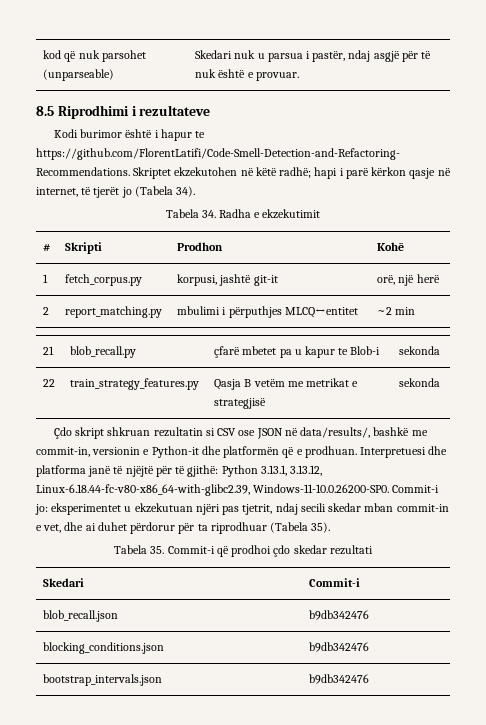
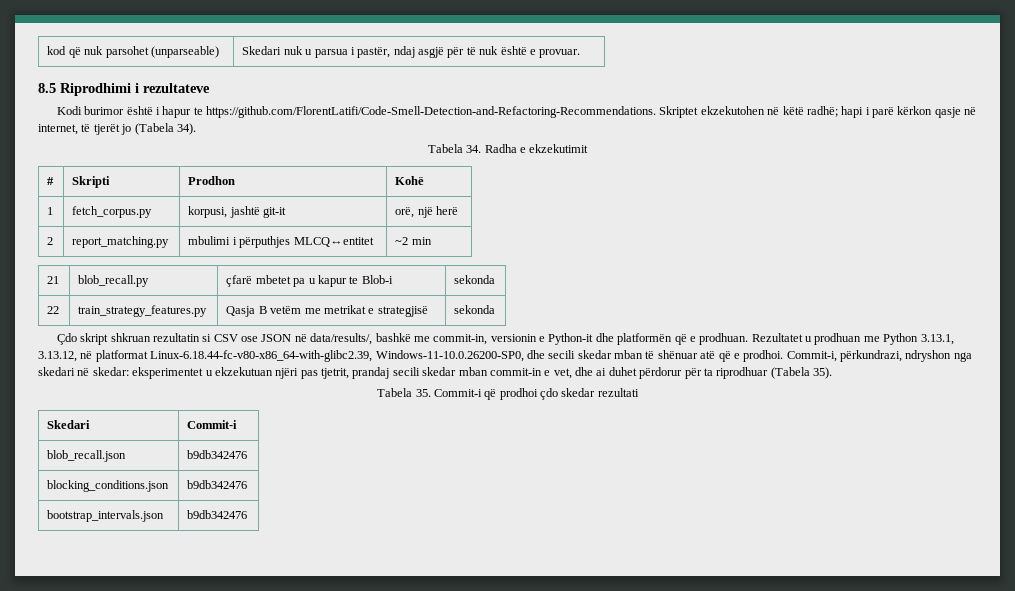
[360,446,448,458] [36,465,323,477] [36,484,440,496] [35,504,48,515] Interpretuesi dhe platforma janë të njëjtë për të gjithë: Python 3.13.1, 3.13.12, Linux-6.18.44-fc-v80-x86_64-with-glibc2.39, Windows-11-10.0.26200-SP0. Commit-i jo: -> [751,333,954,345] [38,350,972,362] [38,367,129,376] Rezultatet u prodhuan me Python 3.13.1, 3.13.12, në platformat Linux-6.18.44-fc-v80-x86_64-with-glibc2.39, Windows-11-10.0.26200-SP0, dhe secili skedar mban të shënuar atë që e prodhoi. Commit-i, përkundrazi, ndryshon nga skedari në skedar:
[275,503,298,515] ndaj -> [352,367,390,379] prandaj

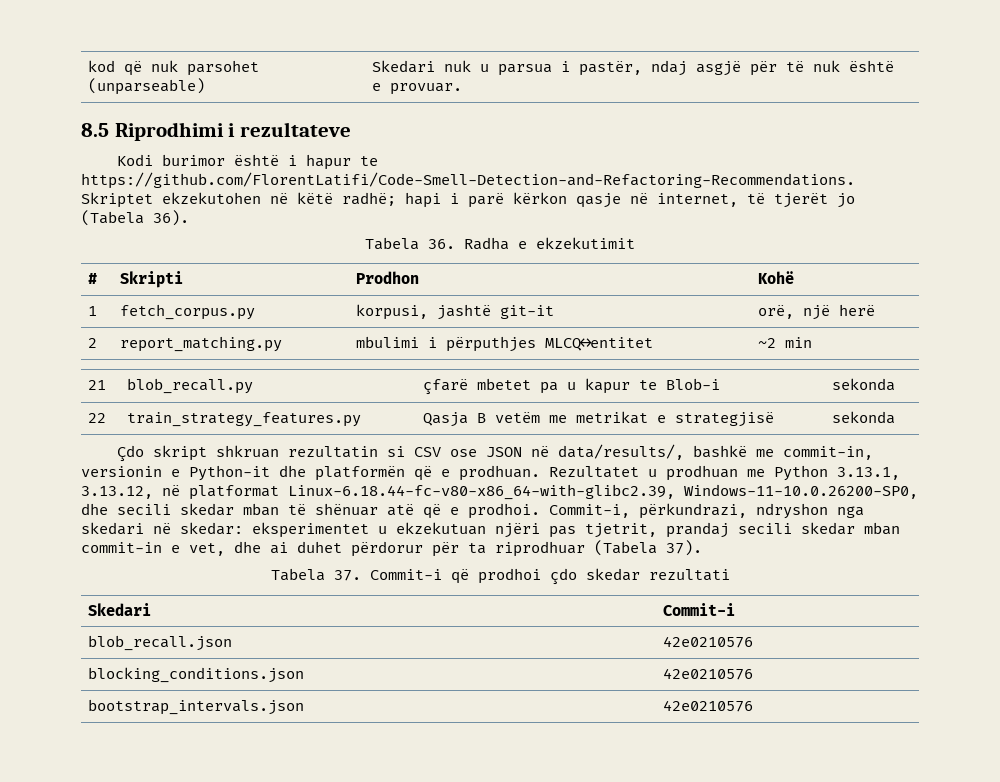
[176,123,196,135] [427,144,482,153] 34). // Tabela 34. -> [153,210,189,226] [365,237,455,250] 36). // Tabela 36.
[813,367,832,379] [377,388,431,397] 35). // Tabela 35. -> [666,540,702,556] [270,568,361,581] 37). // Tabela 37.
[187,450,248,459] b9db342476 -> [663,636,754,648] 42e0210576
[187,480,248,489] b9db342476 -> [663,668,754,680] 42e0210576
[187,510,248,519] b9db342476 -> [663,700,754,712] 42e0210576

